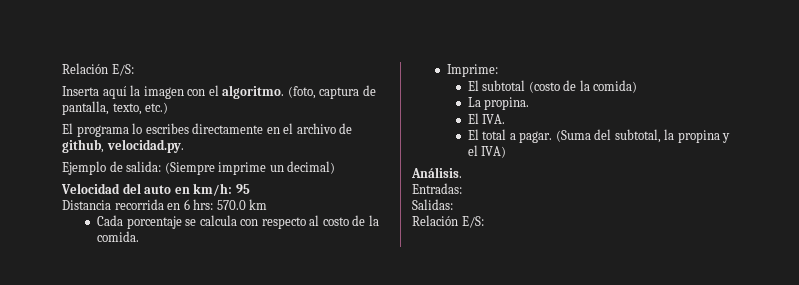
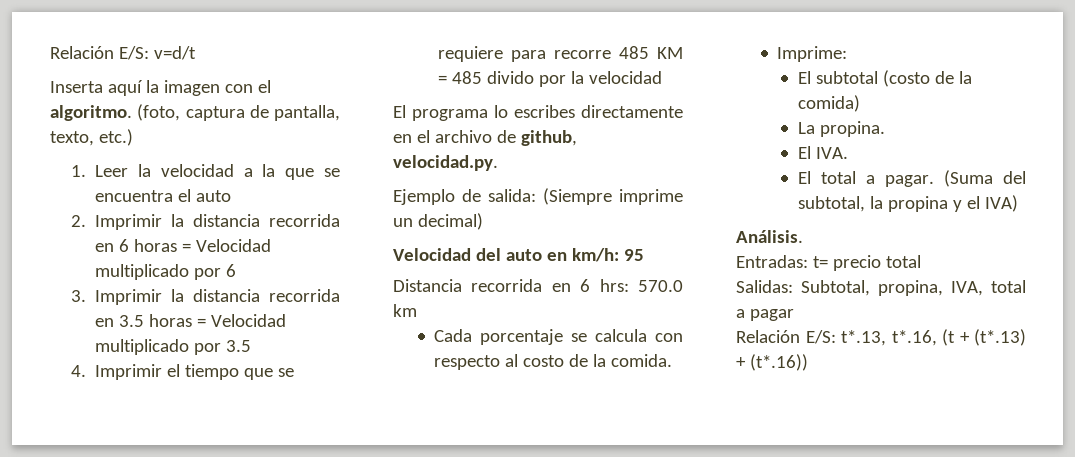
[62,63,134,76] Relación E/S: -> [50,46,196,60] Relación E/S: v=d/t
(169, 108) none -> [70,164,341,180] [95,189,232,202] [70,214,340,230] [95,239,272,252] [95,264,237,280] [70,289,340,305] [95,314,287,327] [95,339,252,355] [70,364,295,380] [438,46,683,62] [438,71,663,87] // 1. Leer la velocidad a la que se encuentra el auto // 2. Imprimir la distancia recorrida en 6 horas = Velocidad multiplicado por 6 // 3. Imprimir la distancia recorrida en 3.5 horas = Velocidad multiplicado por 3.5 // 4. Imprimir el tiempo que se requiere para recorre 485 KM = 485 divido por la velocidad
[412,199,453,210] [412,215,484,228] // Salidas: // Relación E/S: -> [812,255,921,271] [736,280,1026,296] [736,309,794,321] [736,329,1026,346] [736,354,808,371] t= precio total // Salidas: Subtotal, propina, IVA, total a pagar // Relación E/S: t*.13, t*.16, (t + (t*.13) + (t*.16))

